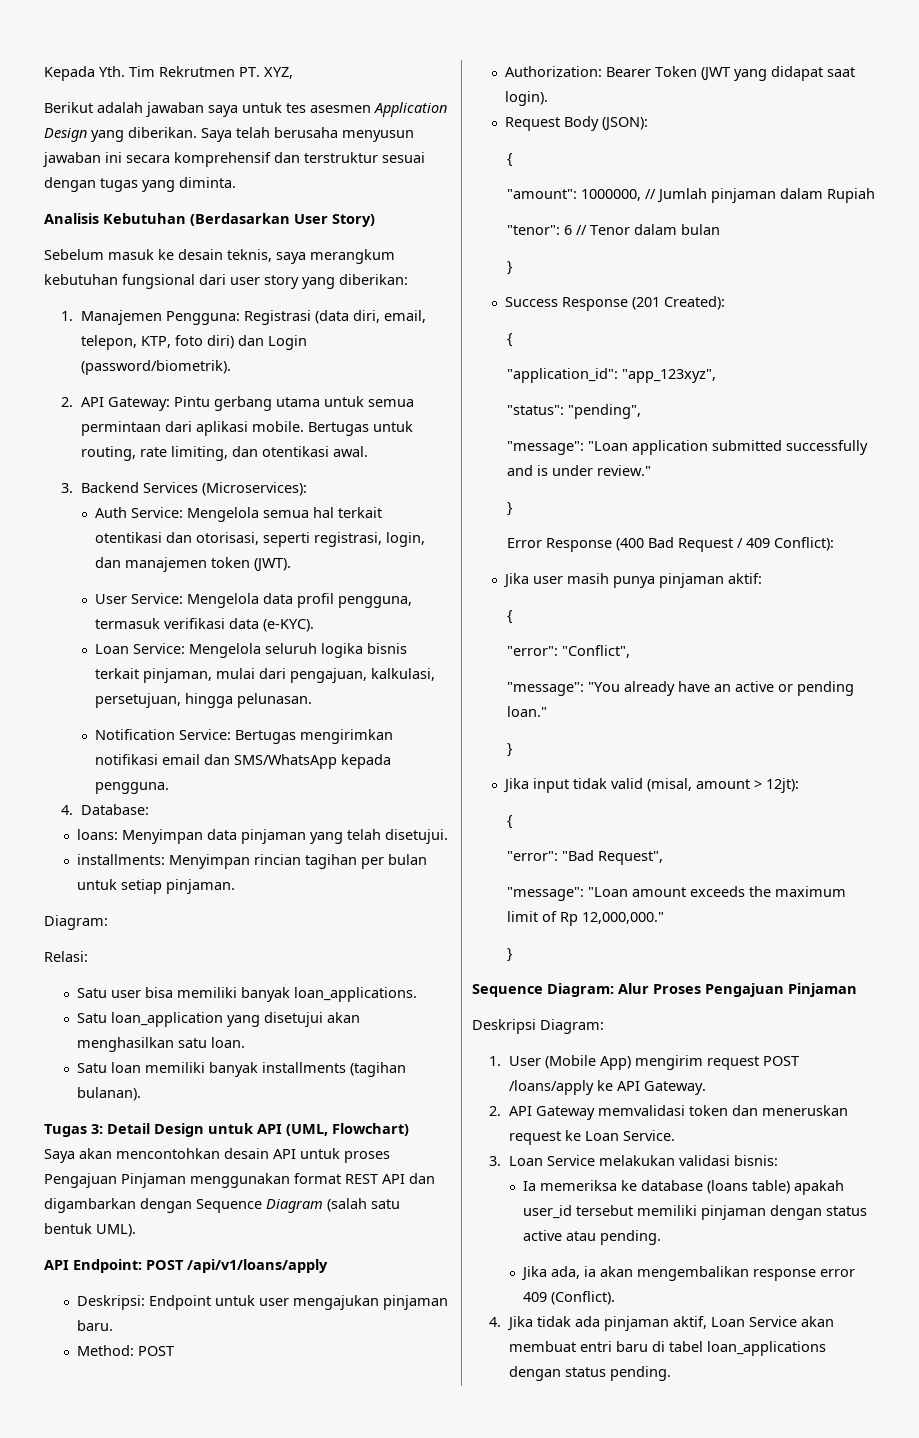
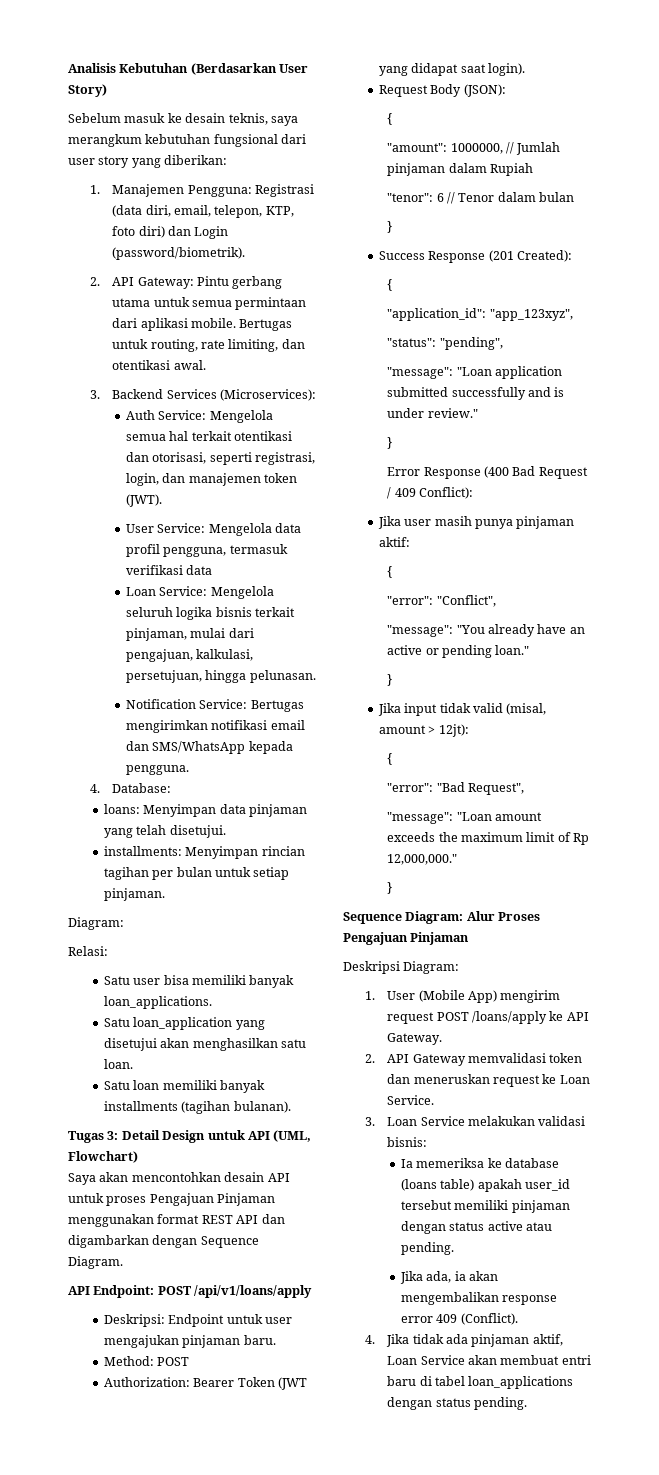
[44,66,293,81] [44,102,447,117] [44,127,414,142] [43,152,425,167] [44,177,236,192] Kepada Yth. Tim Rekrutmen PT. XYZ, // Berikut adalah jawaban saya untuk tes asesmen Application Design yang diberikan. Saya telah berusaha menyusun jawaban ini secara komprehensif dan terstruktur sesuai dengan tugas yang diminta. // -> (68, 68) none
[262,619,314,632] (e-KYC). -> (213, 570) none
[266,1198,400,1213] [44,1223,136,1237] Diagram (salah satu bentuk UML). -> [68,1256,123,1269] Diagram.

